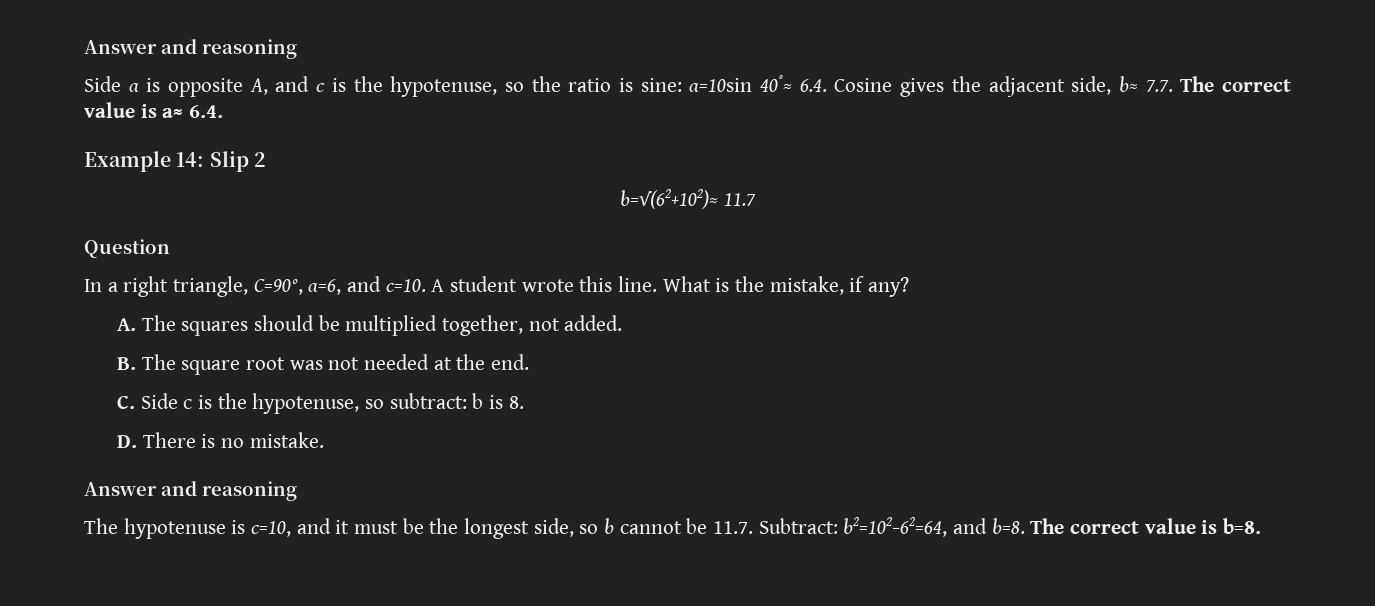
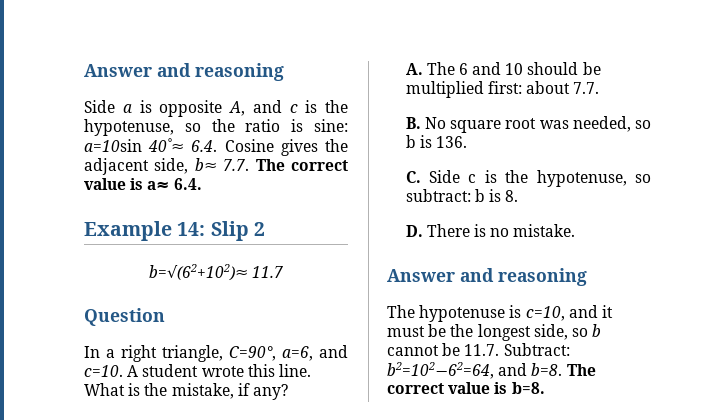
[181,315,623,336] squares should be multiplied together, not added. -> [458,62,601,75] [405,81,600,98] 6 and 10 should be multiplied first: about 7.7.
[141,354,176,370] The -> [424,117,446,129] No
[328,354,529,370] not needed at the end. -> [572,116,651,132] [405,135,467,148] needed, so b is 136.

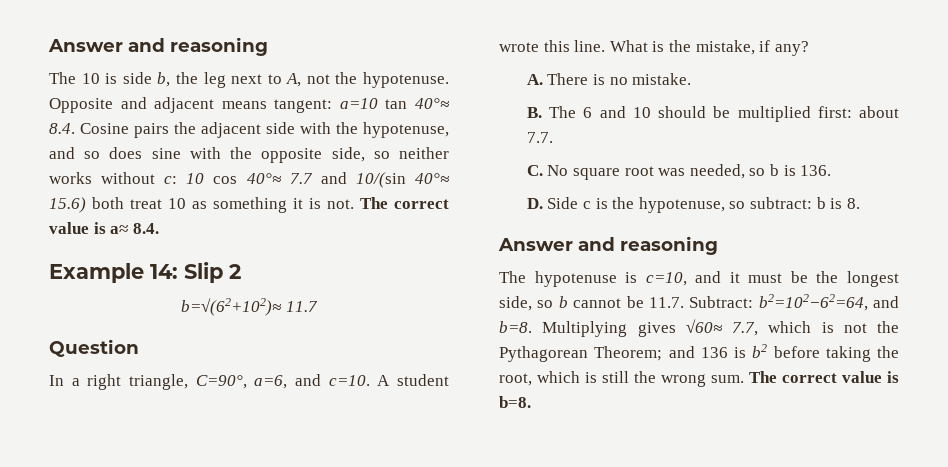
[84,63,284,81] [84,100,348,117] [84,119,348,136] [84,138,348,156] [84,158,250,175] Answer and reasoning // Side a is opposite A, and c is the hypotenuse, so the ratio is sine: a=10sin 40°≈ 6.4. Cosine gives the adjacent side, b≈ 7.7. -> [48,37,268,56] [49,72,449,88] [49,97,449,113] [49,122,449,138] [49,147,450,163] [49,172,449,188] [49,197,354,213] Answer and reasoning // The 10 is side b, the leg next to A, not the hypotenuse. Opposite and adjacent means tangent: a=10 tan 40°≈ 8.4. Cosine pairs the adjacent side with the hypotenuse, and so does sine with the opposite side, so neither works without c: 10 cos 40°≈ 7.7 and 10/(sin 40°≈ 15.6) both treat 10 as something it is not.
[173,178,202,190] 6.4. -> [132,223,159,234] 8.4.
(423, 69) none -> [547,73,692,85] [526,107,542,118] There is no mistake. // B.
[405,117,421,129] B. -> [526,165,543,176] C.
[405,171,421,183] C. -> [526,198,543,209] D.
[405,224,576,237] // D. There is no mistake. -> (860, 203) none
(563, 369) none -> [542,319,899,337] [499,344,899,362] [499,371,744,387] Multiplying gives √60≈ 7.7, which is not the Pythagorean Theorem; and 136 is b2 before taking the root, which is still the wrong sum.

